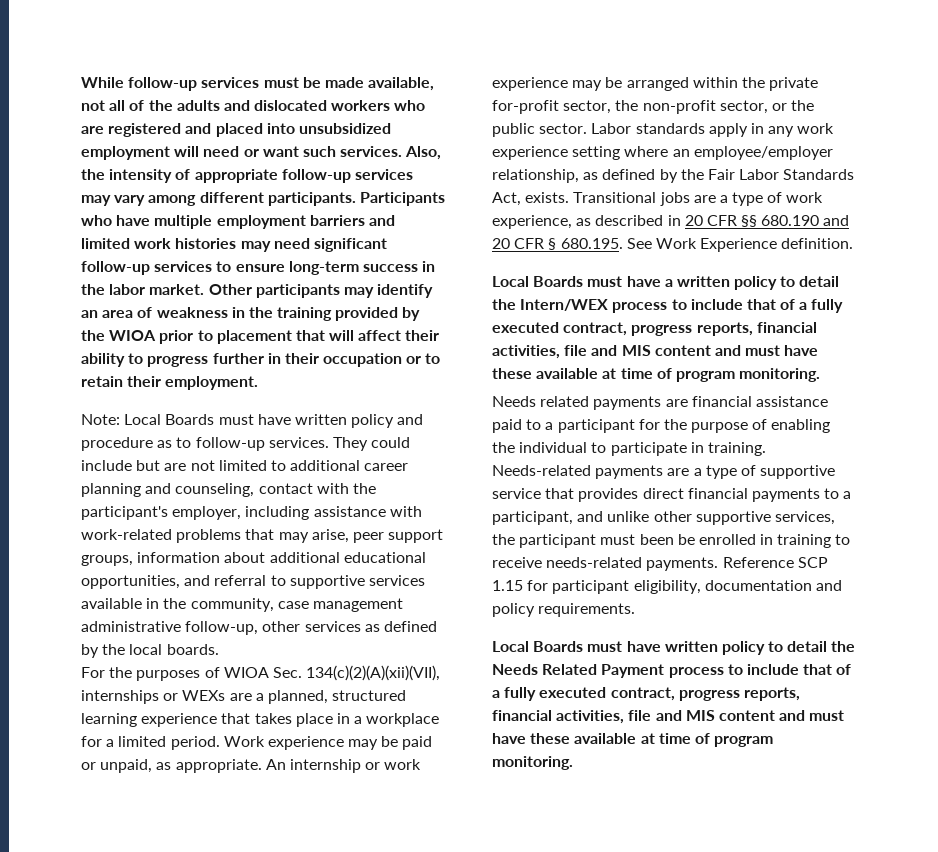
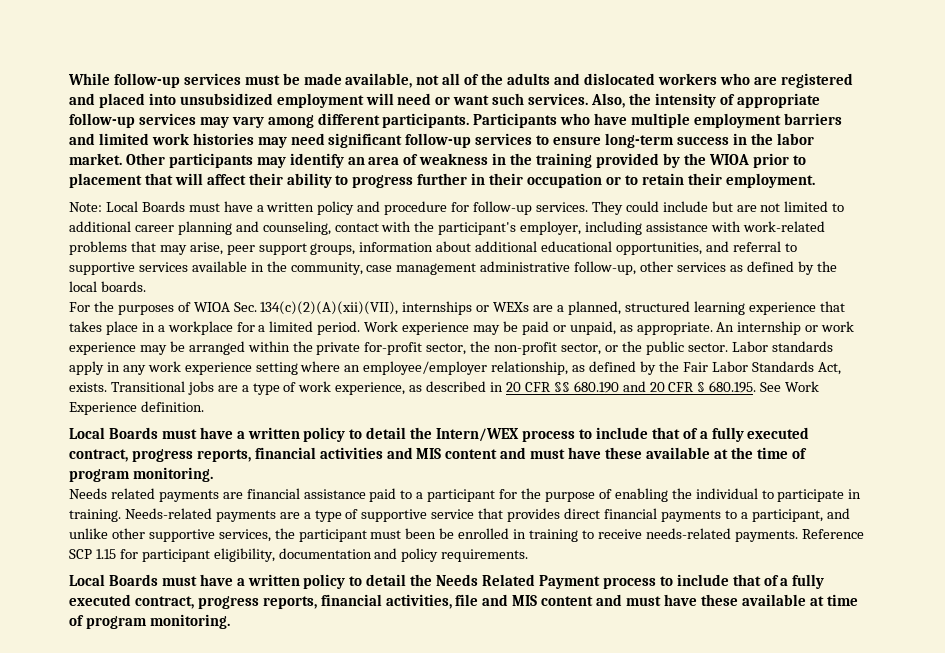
(291, 419) none -> [256,205,264,212] a
[157,437,192,448] as to -> [451,202,470,212] for
[492,345,819,359] [492,368,617,379] activities, file and MIS content and must have these available at -> [319,447,753,459] activities and MIS content and must have these available at the
(661, 646) none -> [236,578,245,586] a

